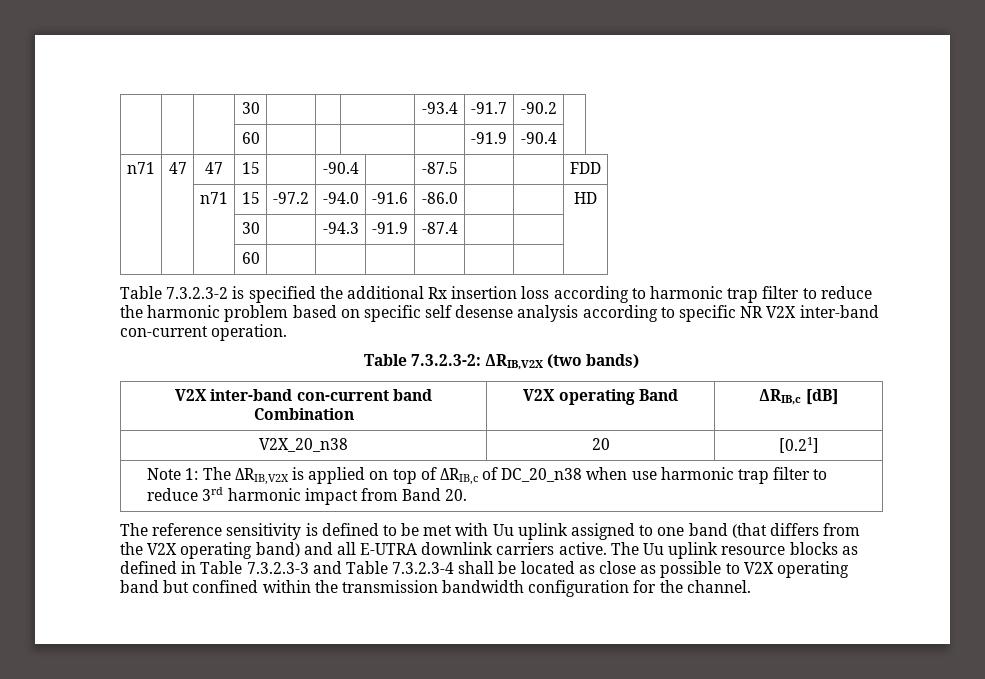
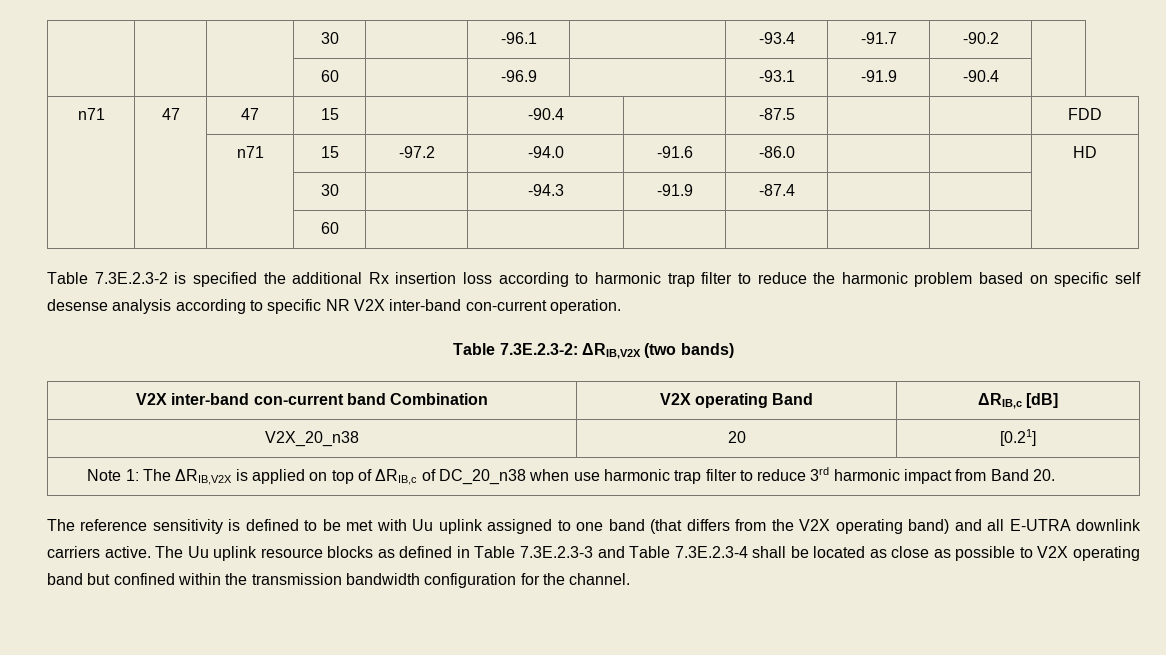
[241,102,260,114] | | | 30 | | -> [320,32,339,44] [500,32,537,44] | | | 30 | | -96.1
(260, 138) | | -> [500,70,537,82] [758,70,795,82] -96.9 | | -93.1
[166,287,229,299] 7.3.2.3-2 -> [94,272,168,284] 7.3E.2.3-2
[410,354,481,366] 7.3.2.3-2: -> [499,343,578,355] 7.3E.2.3-2:
[246,562,309,574] 7.3.2.3-3 -> [519,546,593,558] 7.3E.2.3-3
[392,562,455,574] 7.3.2.3-4 -> [674,546,748,558] 7.3E.2.3-4

